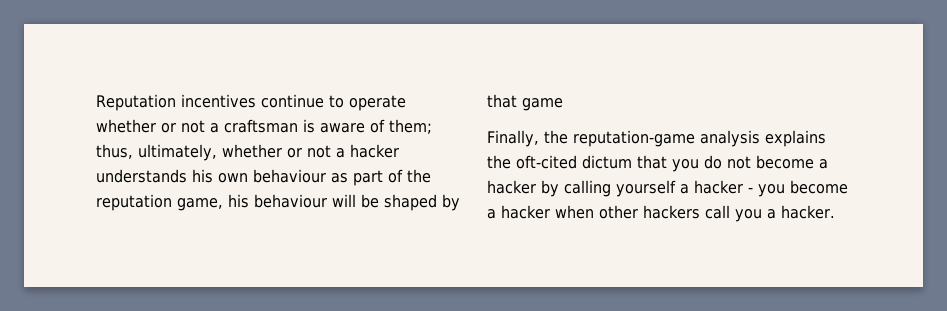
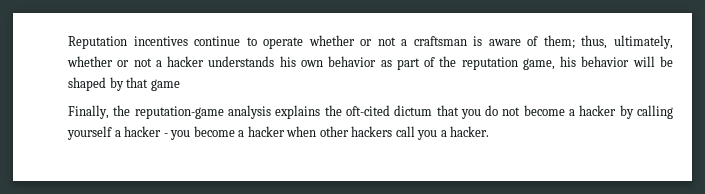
[253,169,326,183] behaviour -> [328,56,377,67] behavior
[254,194,327,208] behaviour -> [581,56,630,67] behavior

